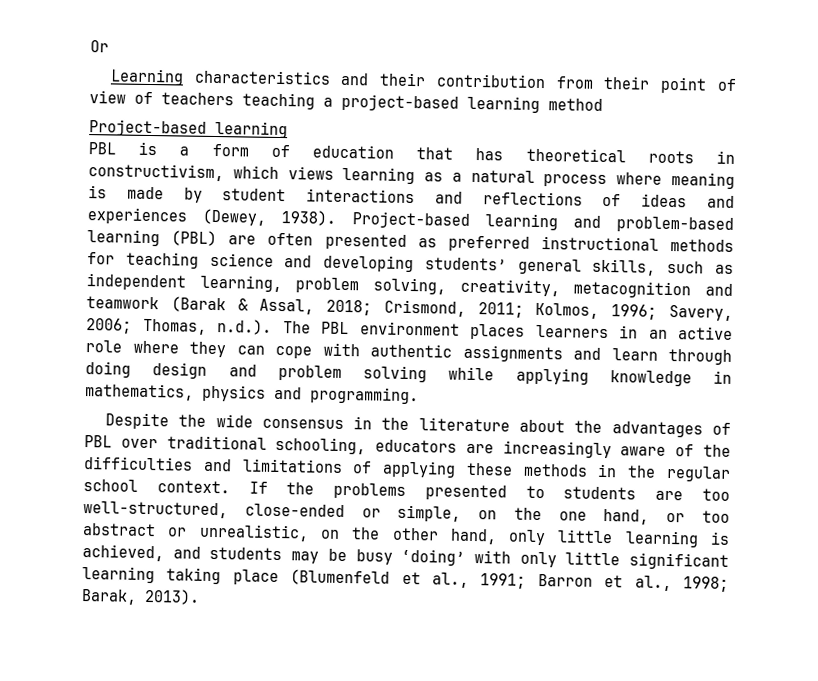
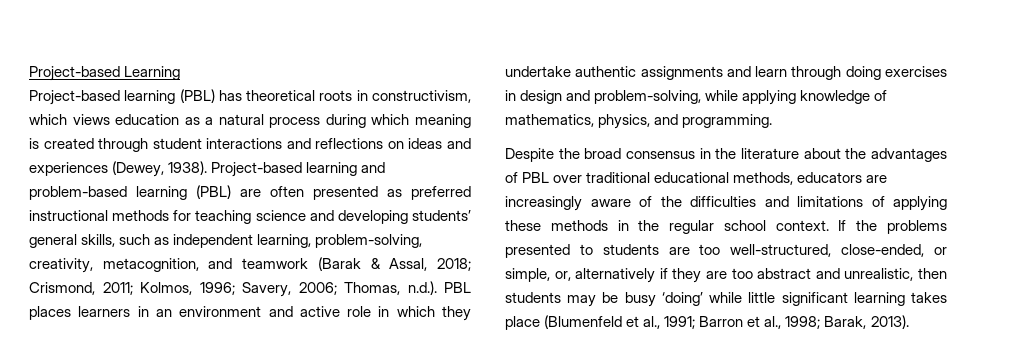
[90,40,109,53] Or // -> [29,66,120,81] Project-based
[193,69,737,94] [89,90,603,113] [89,119,288,139] [88,141,454,160] characteristics and their contribution from their point of view of teachers teaching a project-based learning method // Project-based learning // PBL is a form of education that -> [29,89,215,105] // Project-based learning (PBL)
[342,166,416,185] learning -> [115,114,180,125] education
[616,172,735,189] [88,185,203,203] where meaning is made by -> [325,114,471,128] [29,138,149,152] during which meaning is created through
[602,193,622,207] of -> [387,141,404,149] on
[295,277,692,299] problem solving, creativity, metacognition -> [315,234,423,248] [29,258,199,273] problem-solving, creativity, metacognition,
[282,321,460,336] The PBL environment -> [444,282,471,293] PBL
[678,326,733,340] [85,340,360,359] active role where they can cope with -> [179,306,472,321] [505,66,571,77] environment and active role in which they undertake
[152,362,732,387] [85,383,266,402] design and problem solving while applying knowledge in mathematics, physics -> [885,66,947,77] [505,90,888,105] [505,114,651,129] exercises in design and problem-solving, while applying knowledge of mathematics, physics,
[215,414,253,428] wide -> [584,148,622,159] broad
[275,436,367,455] schooling, -> [654,172,794,185] educational methods,
[244,503,345,518] close-ended -> [841,244,925,257] close-ended,
[478,507,731,525] [82,523,730,548] [82,544,201,562] on the one hand, or too abstract or unrealistic, on the other hand, only little learning is achieved, and -> [554,268,947,283] or, alternatively if they are too abstract and unrealistic, then
[473,550,557,568] with only -> [709,292,743,303] while
[166,567,222,585] taking -> [911,292,947,303] takes

